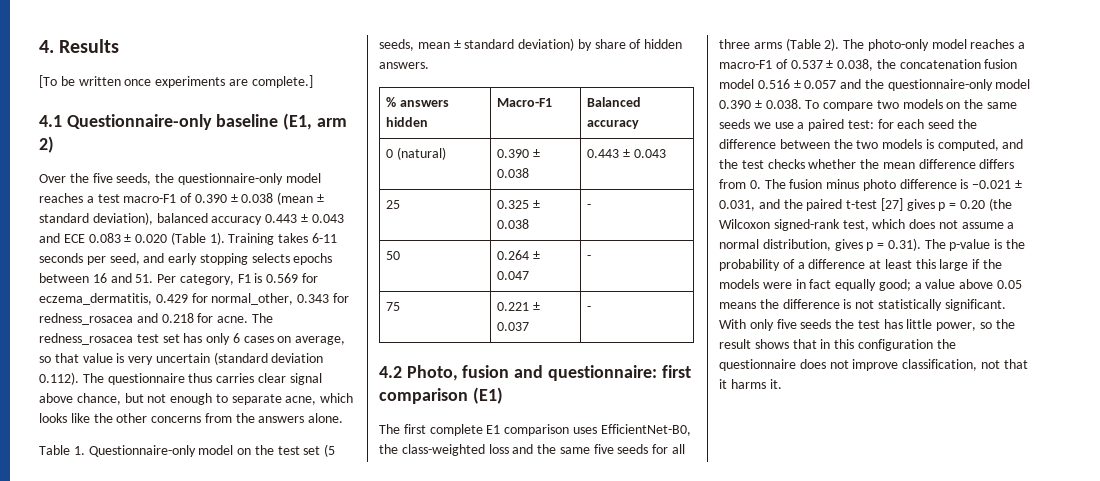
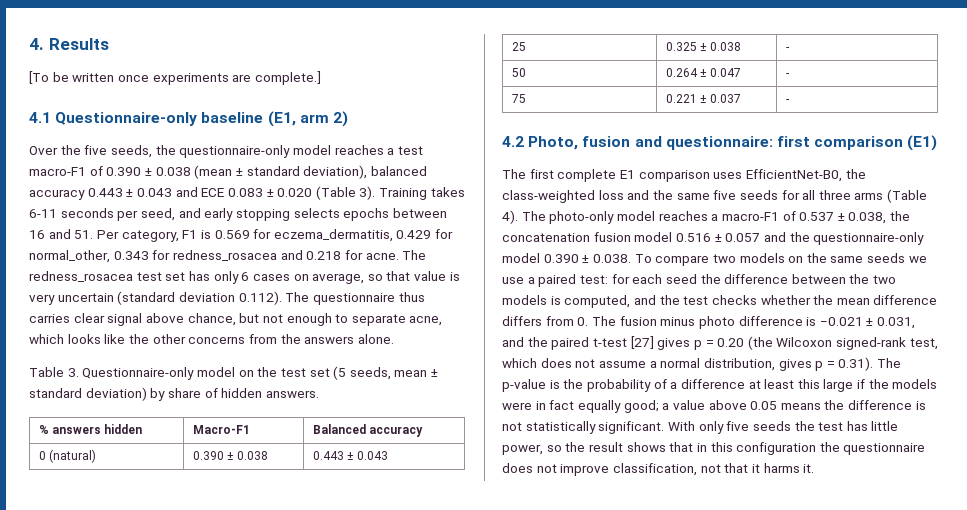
[209,232,225,245] 1). -> [359,186,376,200] 3).
[73,446,85,455] 1. -> [67,368,79,377] 3.
[824,38,840,51] 2). -> [502,210,518,224] 4).

